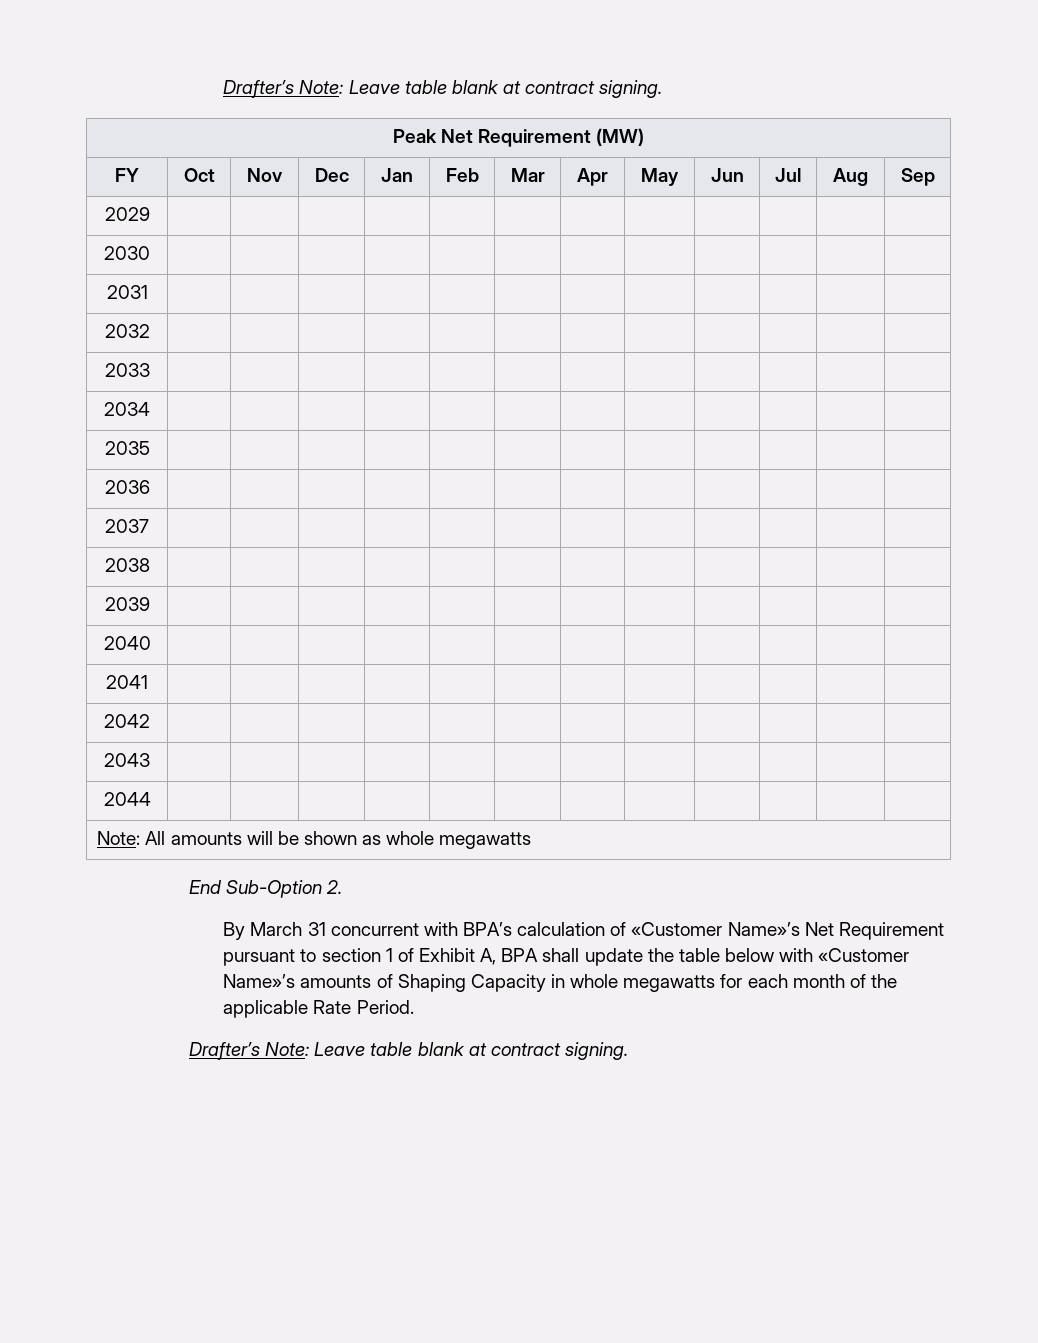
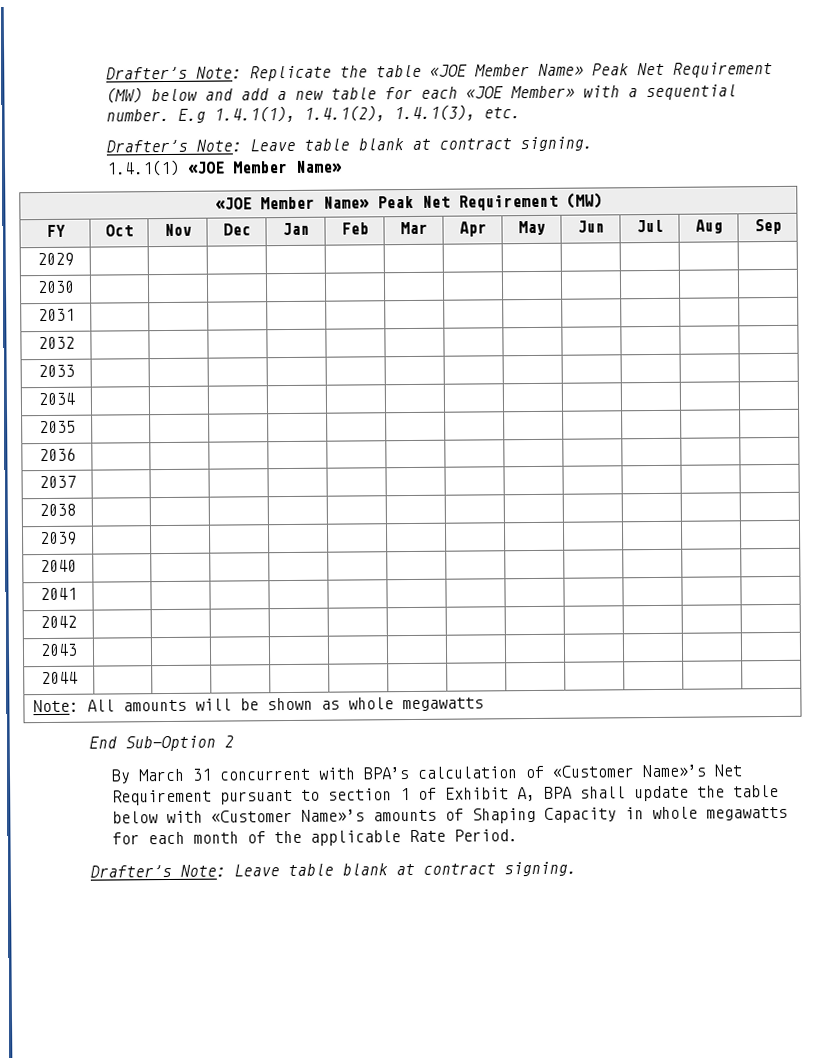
[223,80,663,98] Drafter’s Note: Leave table blank at contract signing. // -> [105,62,773,82] [105,84,737,104] [105,104,521,123] [105,136,593,153] [105,159,342,177] [214,196,369,210] Drafter’s Note: Replicate the table «JOE Member Name» Peak Net Requirement (MW) below and add a new table for each «JOE Member» with a sequential number. E.g 1.4.1(1), 1.4.1(2), 1.4.1(3), etc. // Drafter’s Note: Leave table blank at contract signing. // 1.4.1(1) «JOE Member Name» // «JOE Member Name»
[326,880,343,894] 2. -> [223,735,234,748] 2

